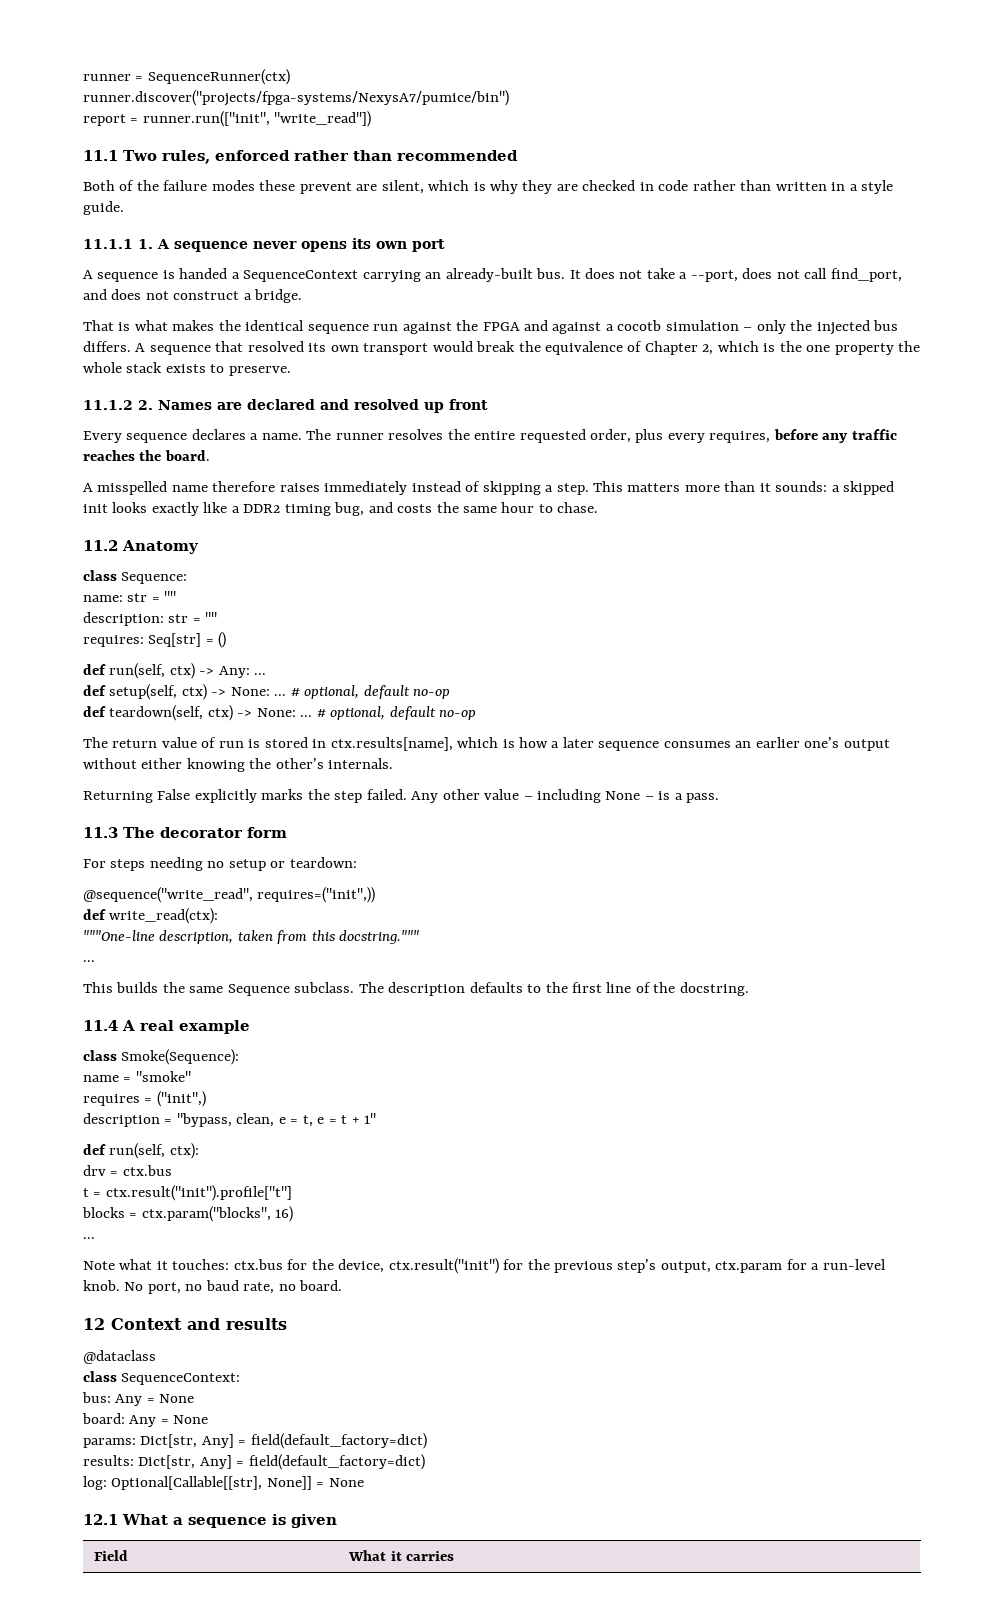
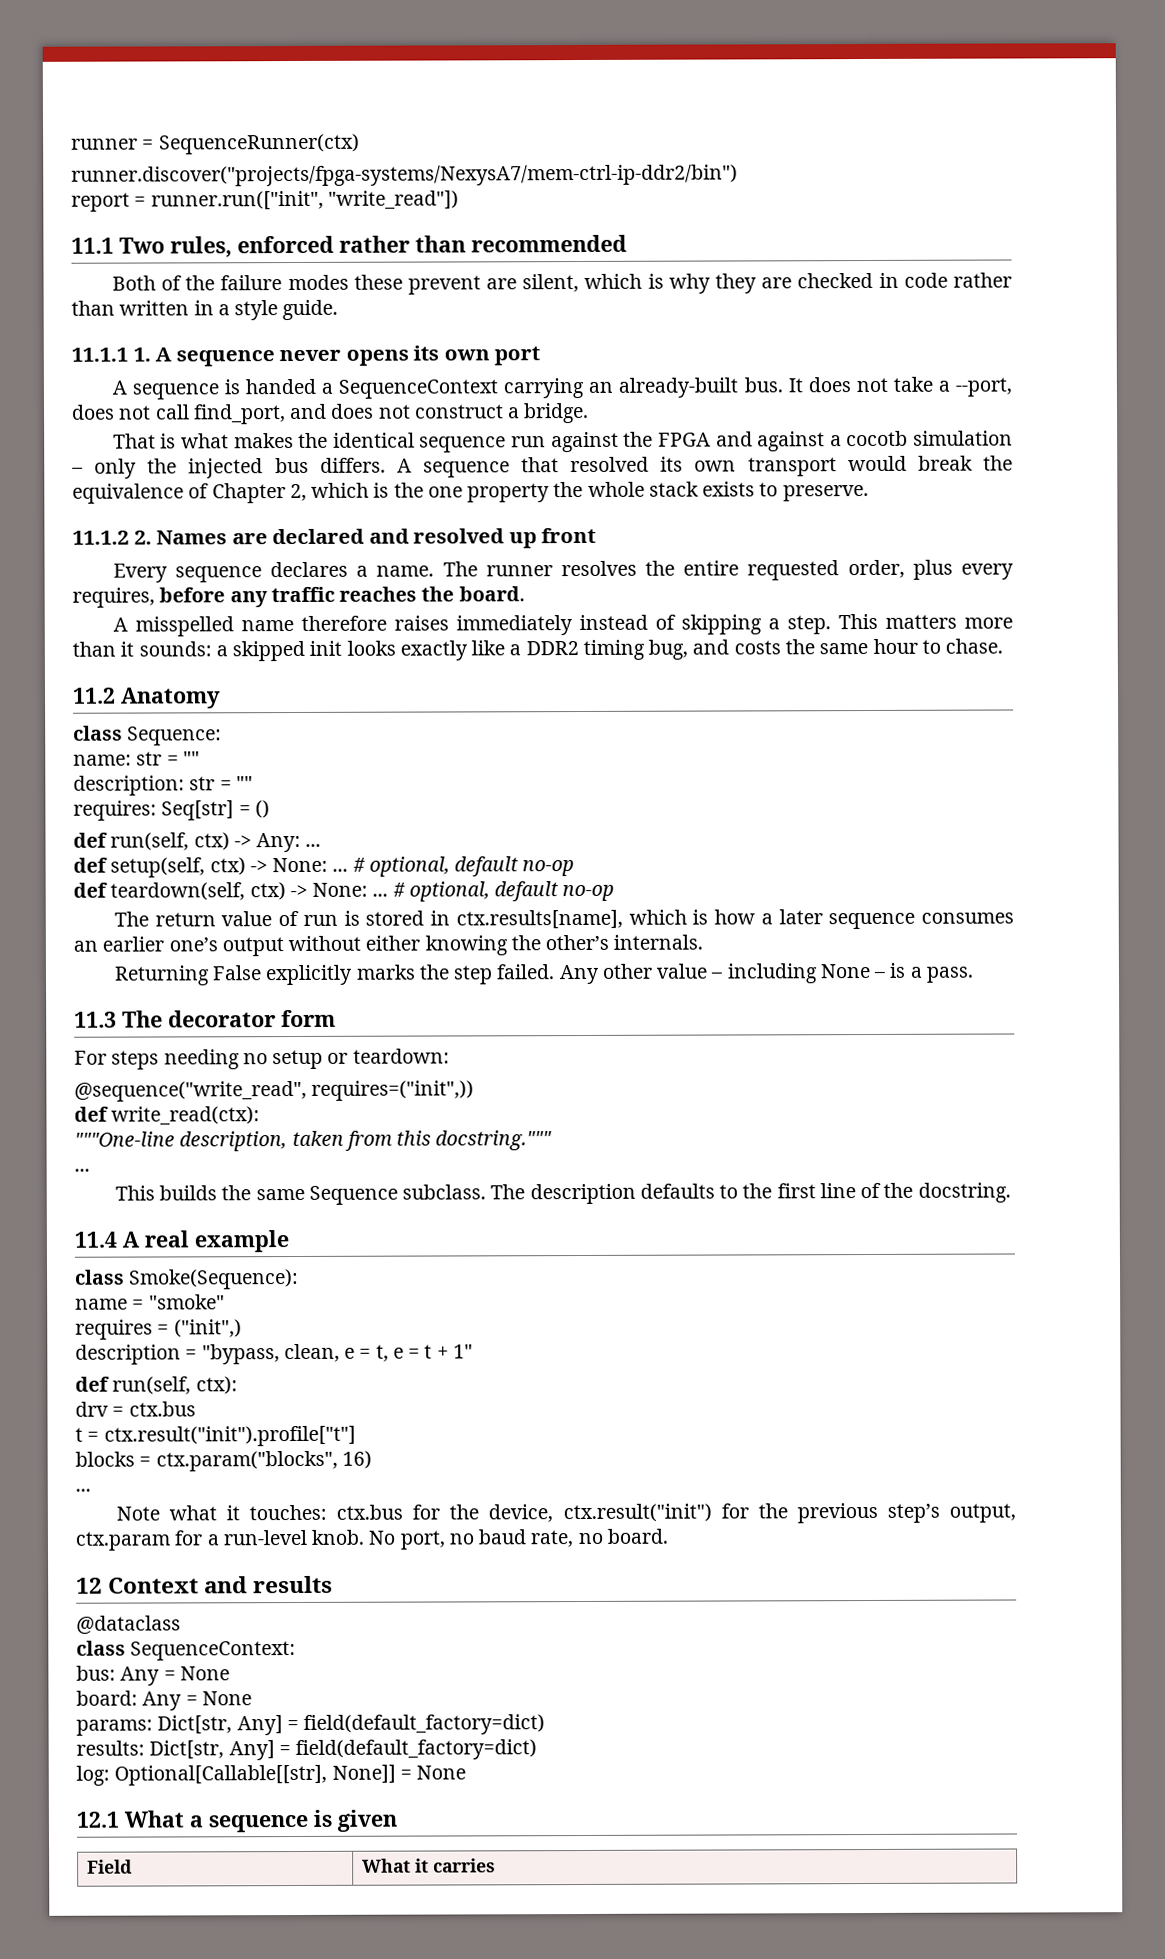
[83,90,509,106] runner.discover("projects/fpga-systems/NexysA7/pumice/bin") -> [71,164,738,187] runner.discover("projects/fpga-systems/NexysA7/mem-ctrl-ip-ddr2/bin")

